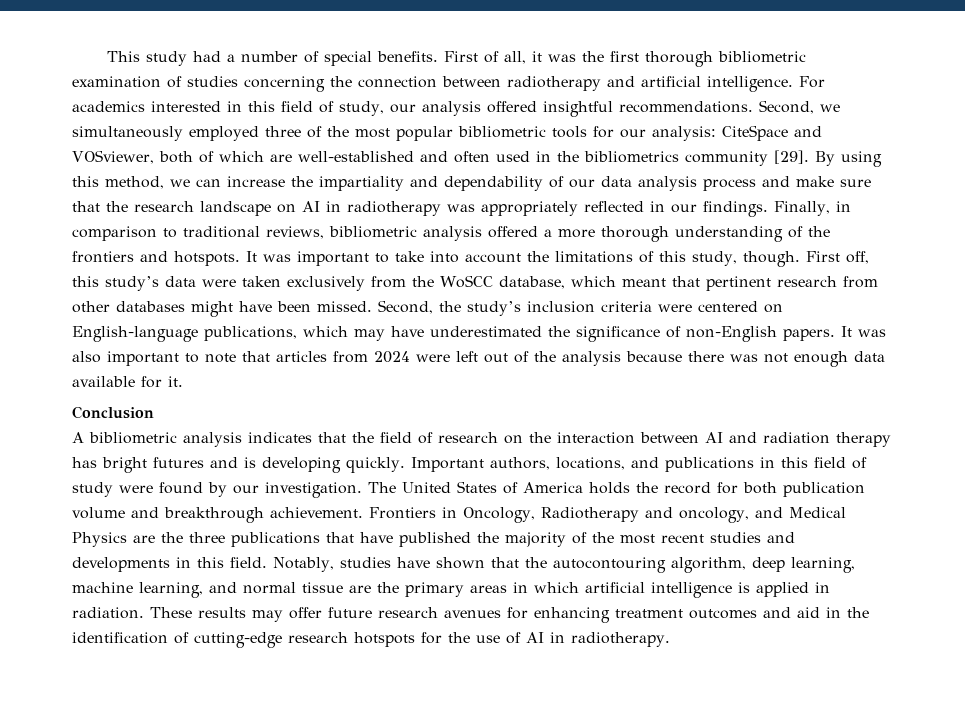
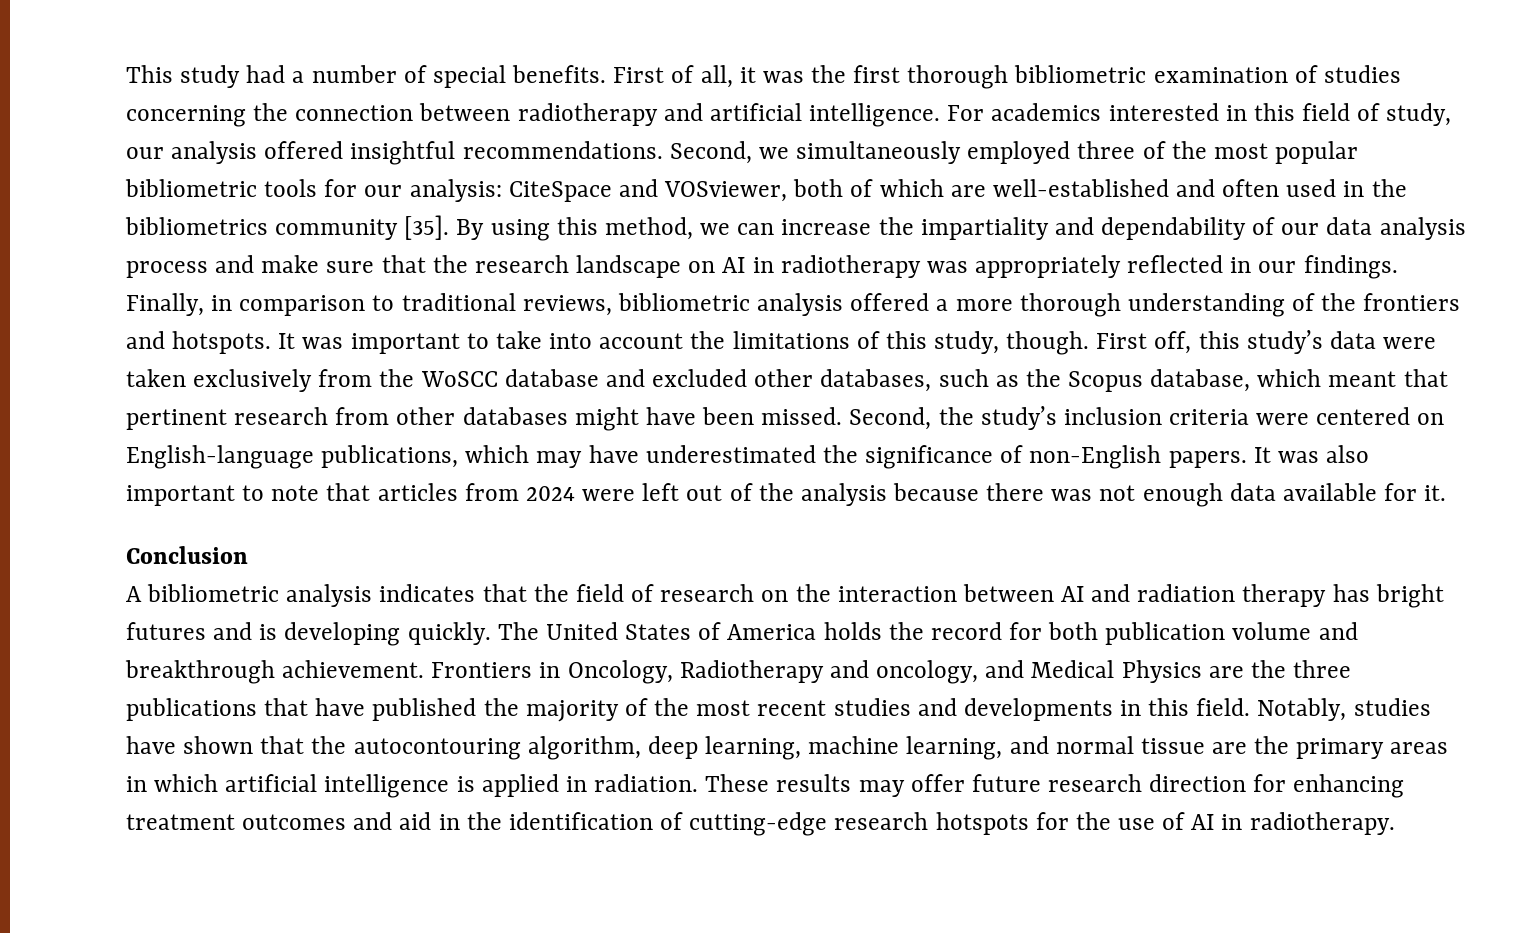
[773,150,809,164] [29]. -> [404,215,450,240] [35].
(493, 281) none -> [504,369,1144,392] database and excluded other databases, such as the Scopus
[410,457,867,472] [72,482,362,498] Important authors, locations, and publications in this field of study were found by our investigation. -> (491, 633) none
[444,610,501,618] avenues -> [1149,774,1247,792] direction

